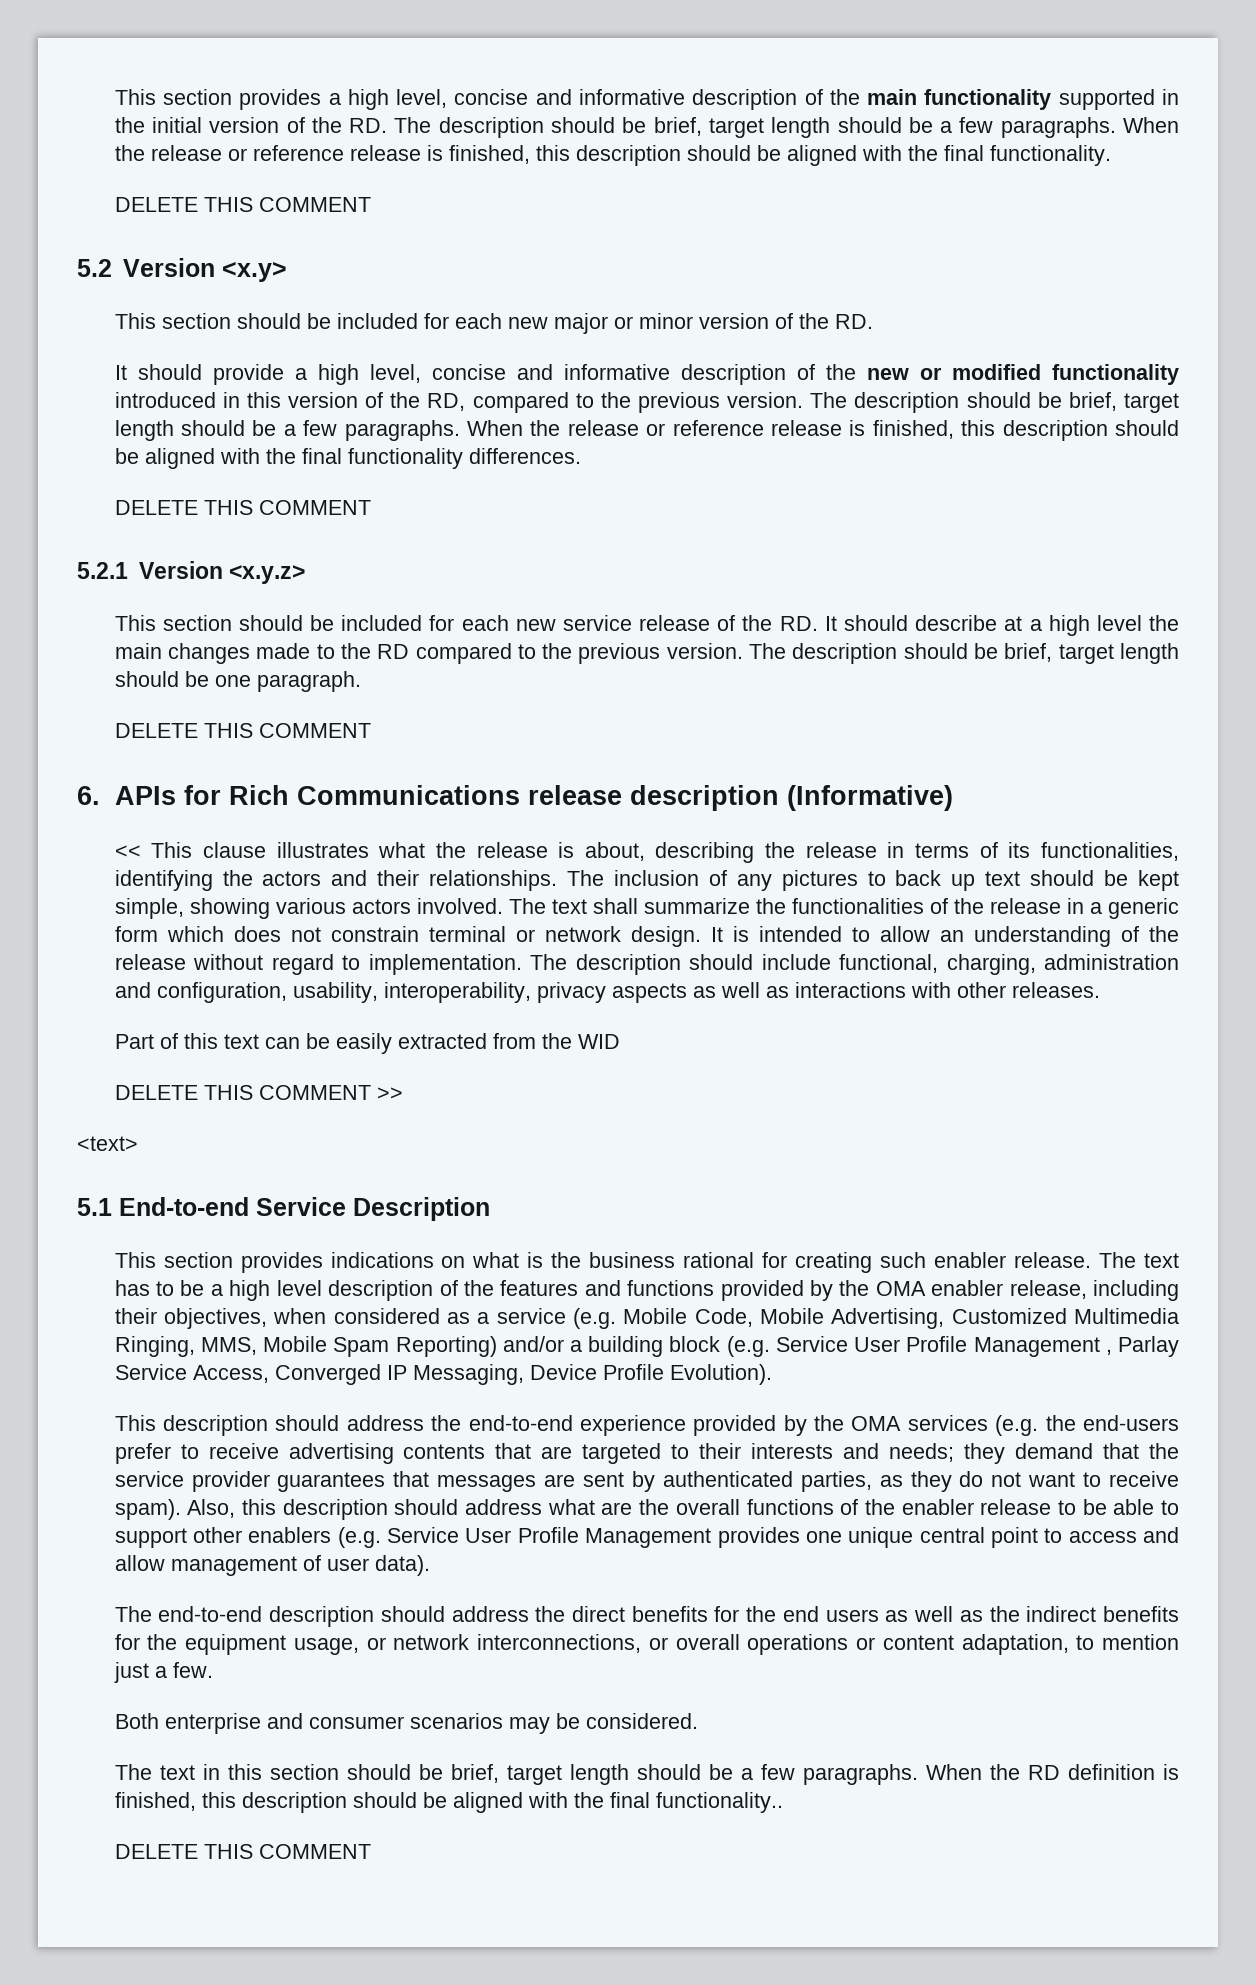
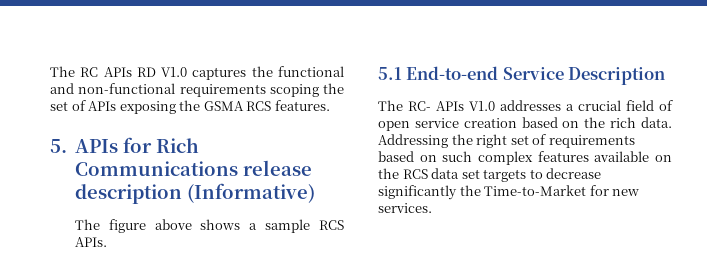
[114,89,1179,110] [114,117,1180,138] [114,145,1111,166] [114,197,371,212] [77,258,287,282] [114,313,873,334] [114,364,1179,385] [114,392,1179,413] [114,420,1179,441] [114,448,581,469] [114,500,371,515] [77,561,305,584] [114,615,1180,636] [114,643,1180,664] [114,671,361,692] [114,723,371,738] [77,786,100,805] This section provides a high level, concise and informative description of the main functionality supported in the initial version of the RD. The description should be brief, target length should be a few paragraphs. When the release or reference release is finished, this description should be aligned with the final functionality. // DELETE THIS COMMENT // 5.2 Version <x.y> // This section should be included for each new major or minor version of the RD. // It should provide a high level, concise and informative description of the new or modified functionality introduced in this version of the RD, compared to the previous version. The description should be brief, target length should be a few paragraphs. When the release or reference release is finished, this description should be aligned with the final functionality differences. // DELETE THIS COMMENT // 5.2.1 Version <x.y.z> // This section should be included for each new service release of the RD. It should describe at a high level the main changes made to the RD compared to the previous version. The description should be brief, target length should be one paragraph. // DELETE THIS COMMENT // 6. -> [50,66,344,80] [50,83,344,97] [50,100,330,114] [50,139,67,153] The RC APIs RD V1.0 captures the functional and non-functional requirements scoping the set of APIs exposing the GSMA RCS features. // 5.
[114,842,1180,863] [114,870,1179,891] [114,898,1180,919] [114,926,1179,947] [114,954,1179,975] [114,982,1100,1003] [114,1033,620,1054] [114,1085,403,1100] [77,1136,138,1151] [77,1197,490,1221] [114,1252,1180,1273] [114,1280,1180,1301] [114,1308,1180,1329] [114,1336,1180,1357] [114,1364,772,1385] [114,1415,1179,1436] [114,1443,1180,1464] [114,1471,1180,1492] [114,1499,1179,1520] [114,1527,1180,1548] [114,1555,430,1576] [114,1606,1179,1627] [114,1634,1179,1655] [113,1662,213,1683] [114,1713,698,1734] [114,1764,1179,1785] [114,1792,783,1813] [114,1844,371,1859] << This clause illustrates what the release is about, describing the release in terms of its functionalities, identifying the actors and their relationships. The inclusion of any pictures to back up text should be kept simple, showing various actors involved. The text shall summarize the functionalities of the release in a generic form which does not constrain terminal or network design. It is intended to allow an understanding of the release without regard to implementation. The description should include functional, charging, administration and configuration, usability, interoperability, privacy aspects as well as interactions with other releases. // Part of this text can be easily extracted from the WID // DELETE THIS COMMENT >> // <text> // 5.1 End-to-end Service Description // This section provides indications on what is the business rational for creating such enabler release. The text has to be a high level description of the features and functions provided by the OMA enabler release, including their objectives, when considered as a service (e.g. Mobile Code, Mobile Advertising, Customized Multimedia Ringing, MMS, Mobile Spam Reporting) and/or a building block (e.g. Service User Profile Management , Parlay Service Access, Converged IP Messaging, Device Profile Evolution). // This description should address the end-to-end experience provided by the OMA services (e.g. the end-users prefer to receive advertising contents that are targeted to their interests and needs; they demand that the service provider guarantees that messages are sent by authenticated parties, as they do not want to receive spam). Also, this description should address what are the overall functions of the enabler release to be able to support other enablers (e.g. Service User Profile Management provides one unique central point to access and allow management of user data). // The end-to-end description should address the direct benefits for the end users as well as the indirect benefits for the equipment usage, or network interconnections, or overall operations or content adaptation, to mention just a few. // Both enterprise and consumer scenarios may be considered. // The text in this section should be brief, target length should be a few paragraphs. When the RD definition is finished, this description should be aligned with the final functionality.. // DELETE THIS COMMENT -> [74,219,345,233] [74,237,107,247] [378,66,666,85] [378,100,673,111] [378,117,672,131] [378,134,635,148] [378,151,672,165] [378,168,602,182] [378,185,640,200] [378,203,432,213] The figure above shows a sample RCS APIs. // 5.1 End-to-end Service Description // The RC- APIs V1.0 addresses a crucial field of open service creation based on the rich data. Addressing the right set of requirements based on such complex features available on the RCS data set targets to decrease significantly the Time-to-Market for new services.

